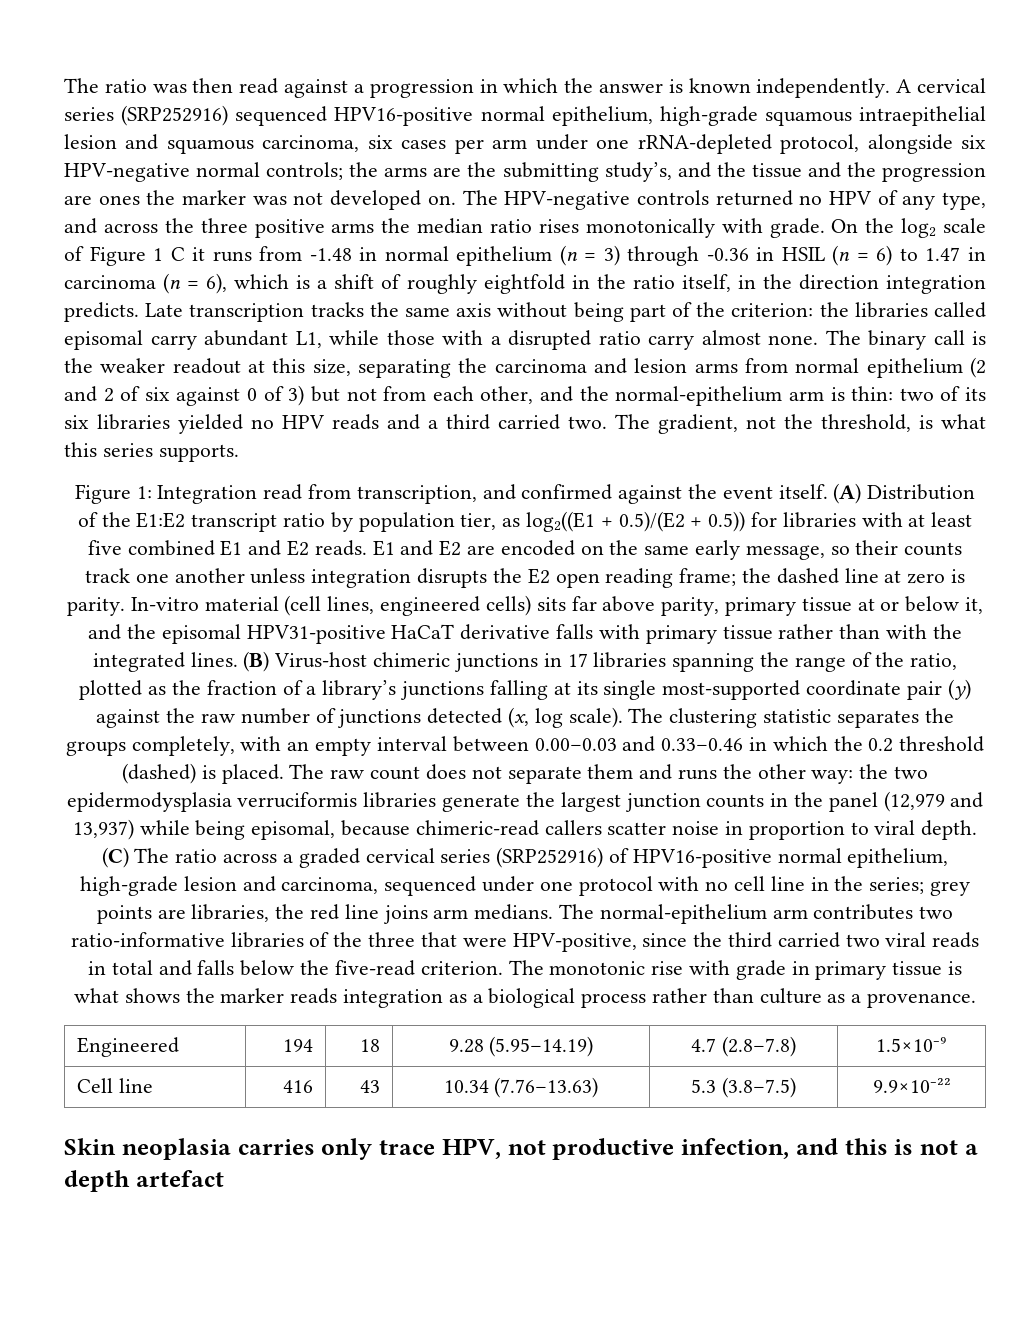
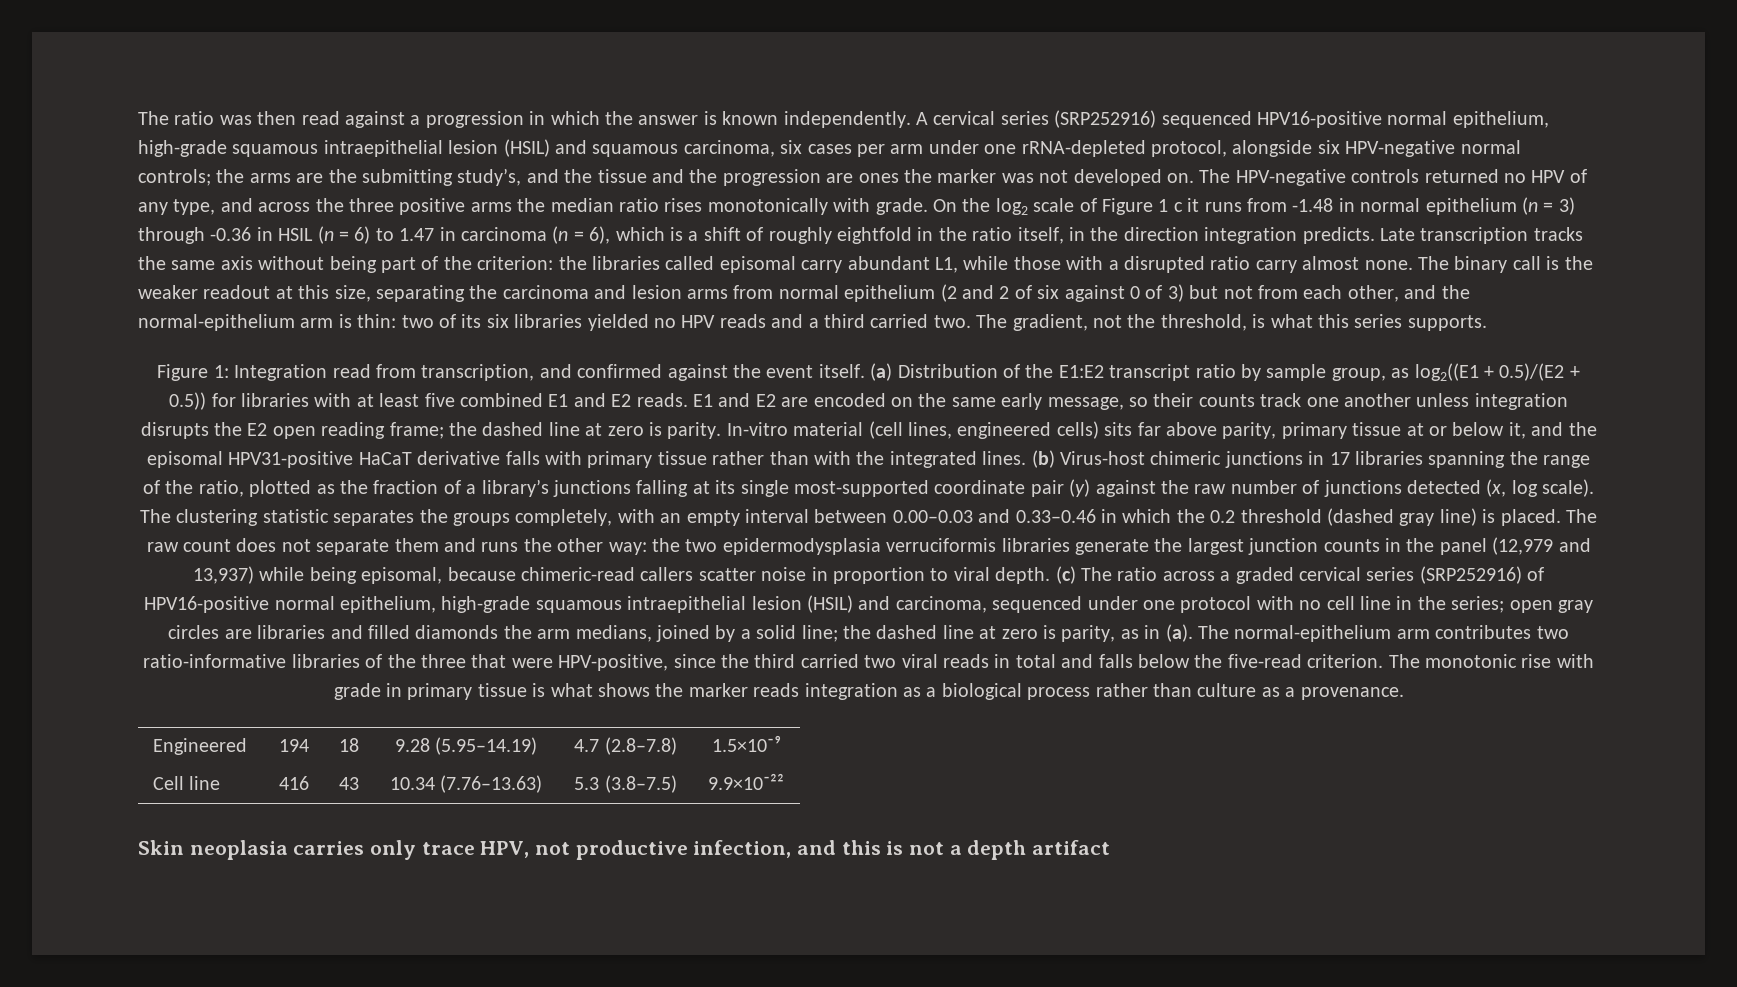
(117, 141) none -> [503,139,550,157] (HSIL)
[170,247,185,261] C -> [1173,202,1183,212] c
[833,483,862,504] (A) -> [870,363,893,381] (a)
[358,512,497,532] population tier, -> [1266,364,1386,381] sample group,
[243,651,270,672] (B) -> [1031,450,1055,468] (b)
[122,763,197,784] (dashed) -> [1327,508,1477,526] (dashed gray line)
[101,847,129,868] (C) -> [1055,566,1076,584] (c)
[183,876,237,891] lesion -> [535,595,853,613] squamous intraepithelial lesion (HSIL)
[930,881,971,896] [96,904,554,924] grey points are libraries, the red line joins arm medians. -> [1509,600,1593,613] [168,624,1193,642] open gray circles are libraries and filled diamonds the arm medians, joined by a solid line; the dashed line at zero is parity, as in (a).
[135,1170,224,1187] artefact -> [1032,840,1111,855] artifact

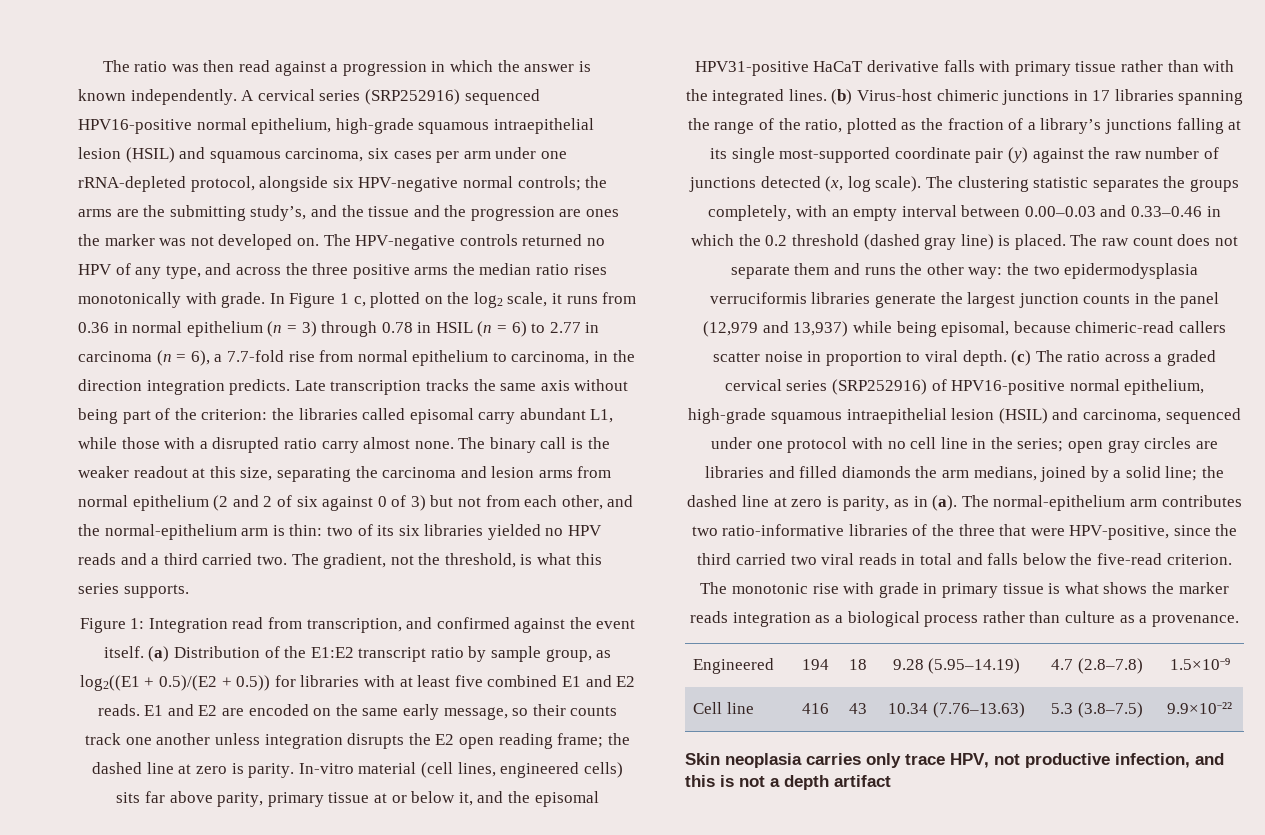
[932,198,1183,215] On the log2 scale of Figure 1 c -> [269,292,548,308] In Figure 1 c, plotted on the log2 scale,
[1292,198,1334,212] -1.48 -> [78,322,109,333] 0.36
[210,227,252,241] -0.36 -> [381,322,413,333] 0.78
[399,228,435,241] 1.47 -> [549,322,581,333] 2.77
[615,227,1064,244] which is a shift of roughly eightfold in the ratio itself, -> [214,350,590,366] a 7.7-fold rise from normal epithelium to carcinoma,

